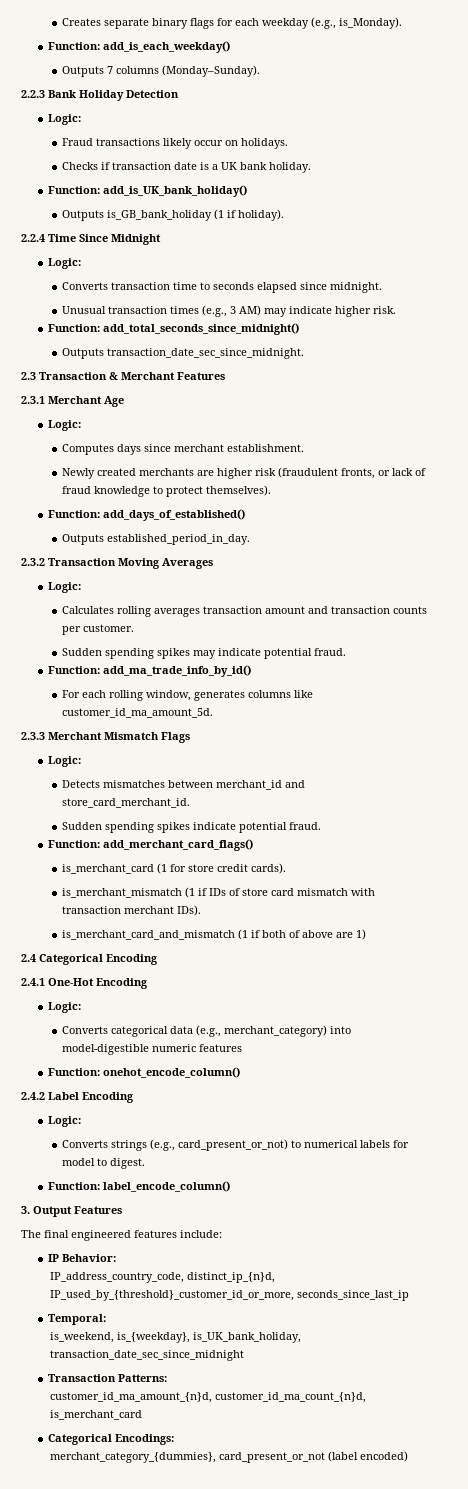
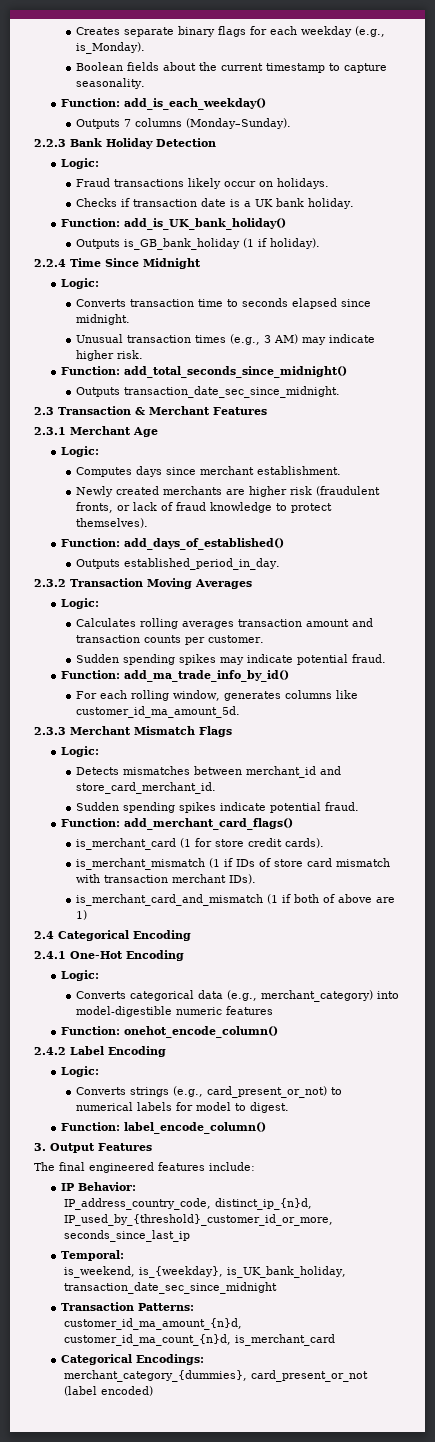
(402, 23) none -> [76,62,388,73] [76,78,146,89] // Boolean fields about the current timestamp to capture seasonality.

